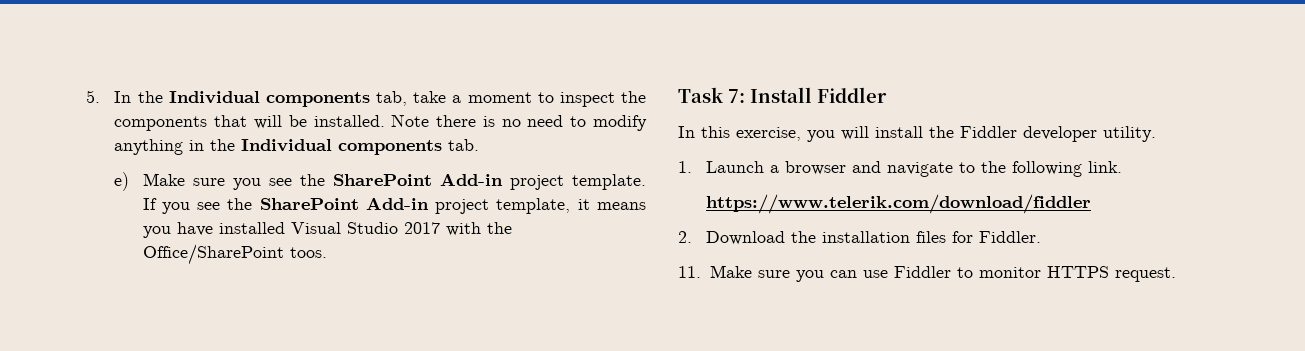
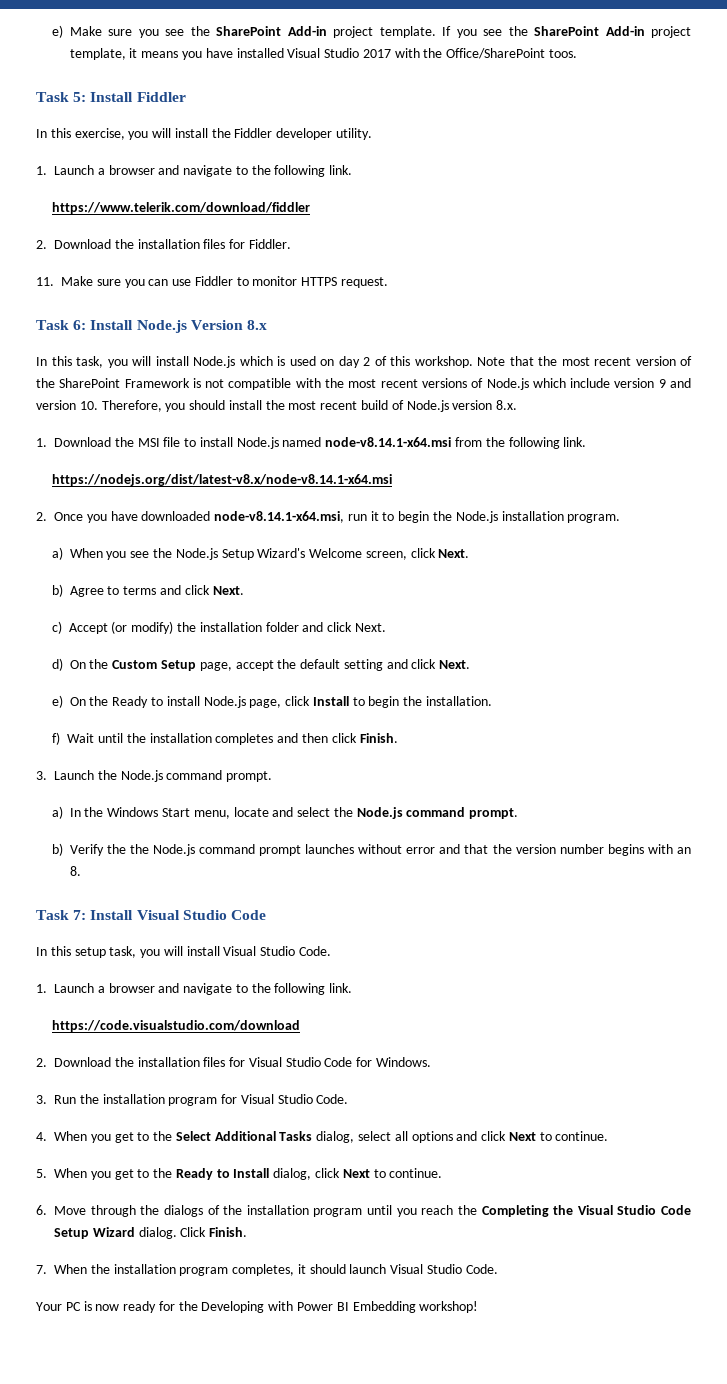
[86,90,647,107] [114,114,648,131] [114,139,480,155] 5. In the Individual components tab, take a moment to inspect the components that will be installed. Note there is no need to modify anything in the Individual components tab. // -> (51, 31) none
[728,89,745,103] 7: -> [73,92,87,102] 5:
(1176, 274) none -> [36,320,267,333] [36,356,692,368] [36,378,691,390] [36,400,518,412] [36,437,587,449] [51,474,392,486] [36,511,621,523] [51,547,470,560] [51,584,244,597] [51,621,386,634] [51,658,471,671] [51,695,492,708] [51,732,398,745] [36,770,273,782] [51,806,519,819] [51,843,692,856] [69,866,81,876] [36,910,266,920] [36,946,332,958] [36,983,353,995] [51,1020,300,1032] [36,1057,432,1067] [36,1094,349,1106] [36,1131,609,1143] [36,1168,443,1180] [36,1205,691,1217] [54,1227,248,1239] [36,1264,498,1276] [36,1301,479,1313] // Task 6: Install Node.js Version 8.x // In this task, you will install Node.js which is used on day 2 of this workshop. Note that the most recent version of the SharePoint Framework is not compatible with the most recent versions of Node.js which include version 9 and version 10. Therefore, you should install the most recent build of Node.js version 8.x. // 1. Download the MSI file to install Node.js named node-v8.14.1-x64.msi from the following link. // https://nodejs.org/dist/latest-v8.x/node-v8.14.1-x64.msi // 2. Once you have downloaded node-v8.14.1-x64.msi, run it to begin the Node.js installation program. // a) When you see the Node.js Setup Wizard's Welcome screen, click Next. // b) Agree to terms and click Next. // c) Accept (or modify) the installation folder and click Next. // d) On the Custom Setup page, accept the default setting and click Next. // e) On the Ready to install Node.js page, click Install to begin the installation. // f) Wait until the installation completes and then click Finish. // 3. Launch the Node.js command prompt. // a) In the Windows Start menu, locate and select the Node.js command prompt. // b) Verify the the Node.js command prompt launches without error and that the version number begins with an 8. // Task 7: Install Visual Studio Code // In this setup task, you will install Visual Studio Code. // 1. Launch a browser and navigate to the following link. // https://code.visualstudio.com/download // 2. Download the installation files for Visual Studio Code for Windows. // 3. Run the installation program for Visual Studio Code. // 4. When you get to the Select Additional Tasks dialog, select all options and click Next to continue. // 5. When you get to the Ready to Install dialog, click Next to continue. // 6. Move through the dialogs of the installation program until you reach the Completing the Visual Studio Code Setup Wizard dialog. Click Finish. // 7. When the installation program completes, it should launch Visual Studio Code. // Your PC is now ready for the Developing with Power BI Embedding workshop!

